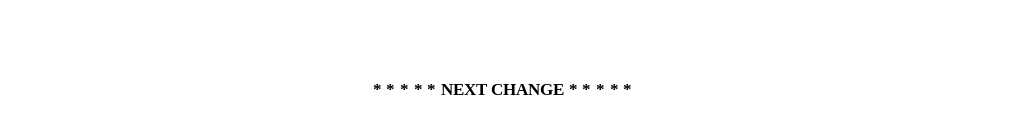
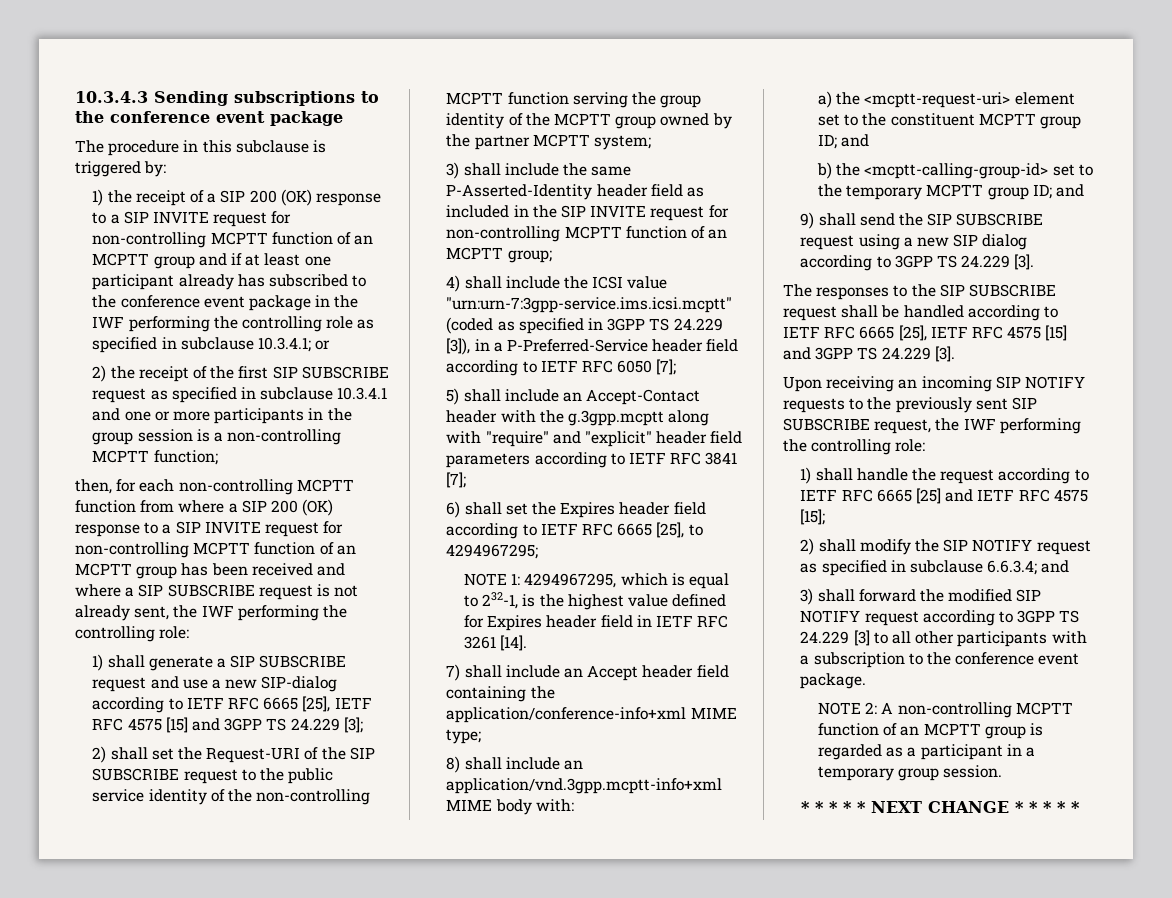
(372, 89) none -> [75,91,379,106] [75,111,343,126] [75,140,326,156] [75,161,167,177] [92,189,381,206] [92,211,292,227] [92,232,374,248] [92,253,331,269] [92,274,367,290] [92,295,359,311] [92,316,375,332] [92,337,331,353] [92,365,389,382] [92,387,388,403] [92,408,352,424] [92,429,342,445] [92,450,218,465] [75,479,354,495] [75,499,334,516] [75,521,344,537] [75,542,356,558] [75,563,345,579] [75,584,359,600] [75,605,347,621] [75,626,190,642] [92,654,347,671] [92,676,338,692] [92,696,372,713] [92,717,363,733] [92,746,375,763] [92,768,334,784] [92,789,371,805] [446,92,702,108] [446,113,732,129] [446,134,652,150] [446,162,632,179] [446,184,705,200] [446,205,729,221] [446,226,728,242] [446,247,552,263] [446,275,668,292] [446,297,733,313] [446,317,723,334] [446,338,739,355] [446,359,677,376] [446,388,701,405] [446,410,710,426] [446,431,743,447] [446,452,738,468] [446,472,467,488] [446,501,706,518] [446,522,703,539] [446,544,539,559] [463,573,729,589] [463,592,727,610] [463,615,729,631] [463,635,528,651] [446,664,729,681] [446,686,555,702] [446,707,737,723] [446,729,482,744] [446,756,584,773] [446,778,723,794] [446,799,574,815] [817,91,1075,108] [817,113,1081,129] [817,134,870,149] [816,162,1093,179] [817,184,1084,200] [800,212,1044,229] [800,234,1028,250] [800,254,1035,271] [783,284,1056,300] [783,305,1058,321] [783,325,1068,341] [783,346,955,362] [783,376,1085,392] [783,397,1037,413] [783,418,1081,434] [783,439,926,455] [800,467,1089,484] [800,488,1088,504] [800,509,826,525] [800,538,1091,555] [800,560,1070,576] [800,588,1042,605] [800,610,1080,626] [800,630,1087,647] [800,652,1080,668] [800,673,867,689] [817,702,1073,718] [817,723,1043,739] [817,744,1035,760] [817,765,1003,781] 10.3.4.3 Sending subscriptions to the conference event package // The procedure in this subclause is triggered by: // 1) the receipt of a SIP 200 (OK) response to a SIP INVITE request for non-controlling MCPTT function of an MCPTT group and if at least one participant already has subscribed to the conference event package in the IWF performing the controlling role as specified in subclause 10.3.4.1; or // 2) the receipt of the first SIP SUBSCRIBE request as specified in subclause 10.3.4.1 and one or more participants in the group session is a non-controlling MCPTT function; // then, for each non-controlling MCPTT function from where a SIP 200 (OK) response to a SIP INVITE request for non-controlling MCPTT function of an MCPTT group has been received and where a SIP SUBSCRIBE request is not already sent, the IWF performing the controlling role: // 1) shall generate a SIP SUBSCRIBE request and use a new SIP-dialog according to IETF RFC 6665 [25], IETF RFC 4575 [15] and 3GPP TS 24.229 [3]; // 2) shall set the Request-URI of the SIP SUBSCRIBE request to the public service identity of the non-controlling MCPTT function serving the group identity of the MCPTT group owned by the partner MCPTT system; // 3) shall include the same P-Asserted-Identity header field as included in the SIP INVITE request for non-controlling MCPTT function of an MCPTT group; // 4) shall include the ICSI value "urn:urn-7:3gpp-service.ims.icsi.mcptt" (coded as specified in 3GPP TS 24.229 [3]), in a P-Preferred-Service header field according to IETF RFC 6050 [7]; // 5) shall include an Accept-Contact header with the g.3gpp.mcptt along with "require" and "explicit" header field parameters according to IETF RFC 3841 [7]; // 6) shall set the Expires header field according to IETF RFC 6665 [25], to 4294967295; // NOTE 1: 4294967295, which is equal to 232-1, is the highest value defined for Expires header field in IETF RFC 3261 [14]. // 7) shall include an Accept header field containing the application/conference-info+xml MIME type; // 8) shall include an application/vnd.3gpp.mcptt-info+xml MIME body with: // a) the <mcptt-request-uri> element set to the constituent MCPTT group ID; and // b) the <mcptt-calling-group-id> set to the temporary MCPTT group ID; and // 9) shall send the SIP SUBSCRIBE request using a new SIP dialog according to 3GPP TS 24.229 [3]. // The responses to the SIP SUBSCRIBE request shall be handled according to IETF RFC 6665 [25], IETF RFC 4575 [15] and 3GPP TS 24.229 [3]. // Upon receiving an incoming SIP NOTIFY requests to the previously sent SIP SUBSCRIBE request, the IWF performing the controlling role: // 1) shall handle the request according to IETF RFC 6665 [25] and IETF RFC 4575 [15]; // 2) shall modify the SIP NOTIFY request as specified in subclause 6.6.3.4; and // 3) shall forward the modified SIP NOTIFY request according to 3GPP TS 24.229 [3] to all other participants with a subscription to the conference event package. // NOTE 2: A non-controlling MCPTT function of an MCPTT group is regarded as a participant in a temporary group session. //

